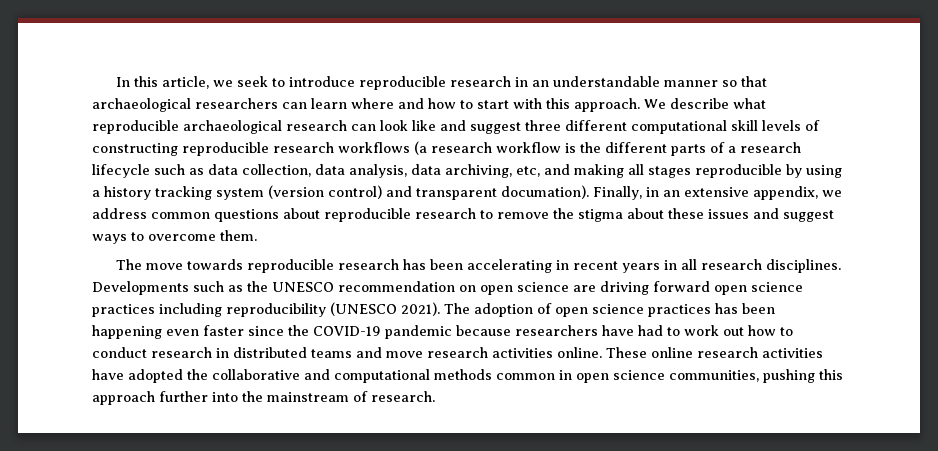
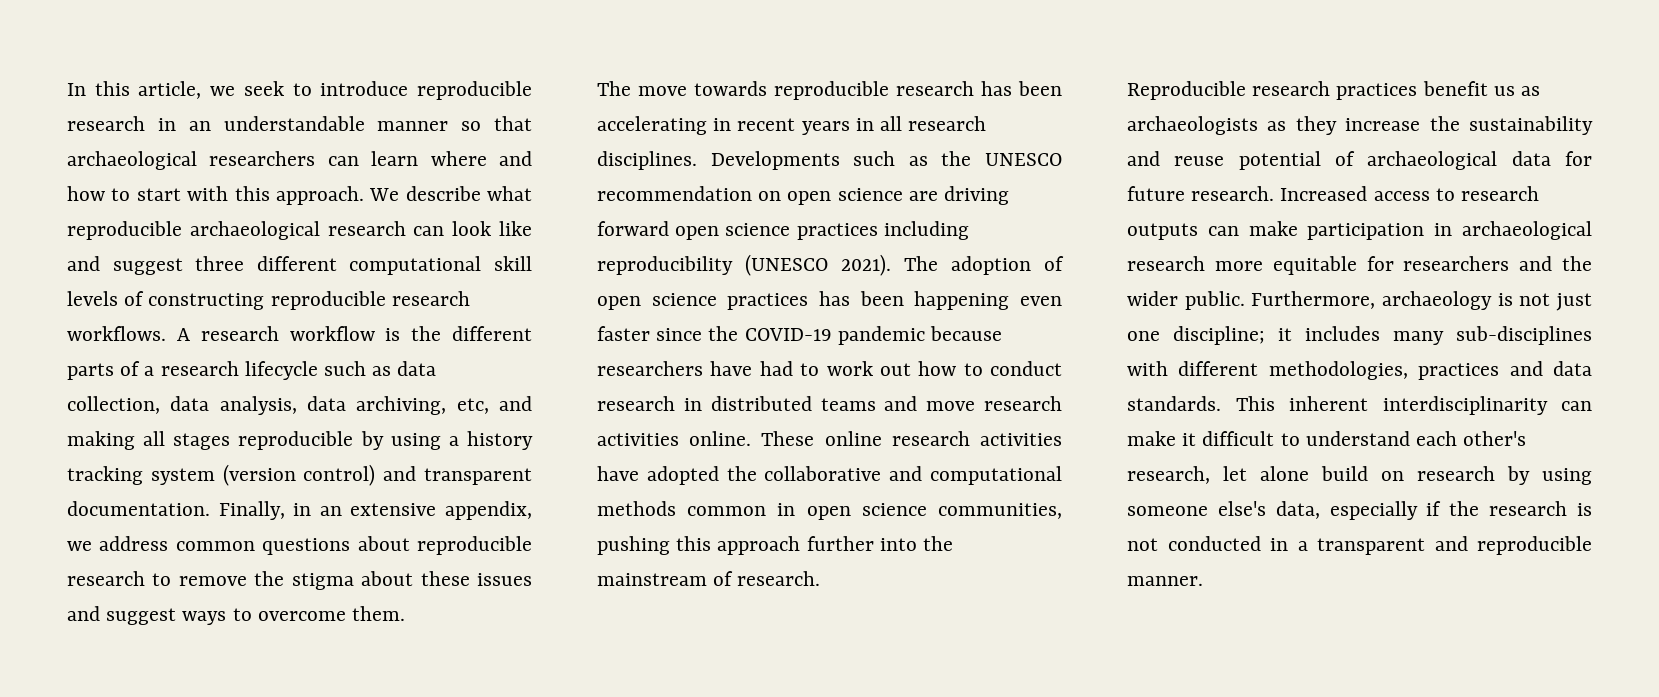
[338,141,427,155] workflows (a -> [67,326,190,341] workflows. A
[501,185,589,199] documation). -> [67,501,210,516] documentation.
(435, 396) none -> [1127,81,1541,100] [1127,116,1593,135] [1127,151,1592,170] [1127,186,1540,201] [1127,221,1592,240] [1127,256,1592,275] [1127,291,1592,311] [1127,326,1592,345] [1127,361,1592,380] [1127,396,1592,415] [1127,431,1527,446] [1127,466,1592,485] [1127,501,1592,520] [1127,536,1592,555] [1127,576,1203,586] // Reproducible research practices benefit us as archaeologists as they increase the sustainability and reuse potential of archaeological data for future research. Increased access to research outputs can make participation in archaeological research more equitable for researchers and the wider public. Furthermore, archaeology is not just one discipline; it includes many sub-disciplines with different methodologies, practices and data standards. This inherent interdisciplinarity can make it difficult to understand each other's research, let alone build on research by using someone else's data, especially if the research is not conducted in a transparent and reproducible manner.

